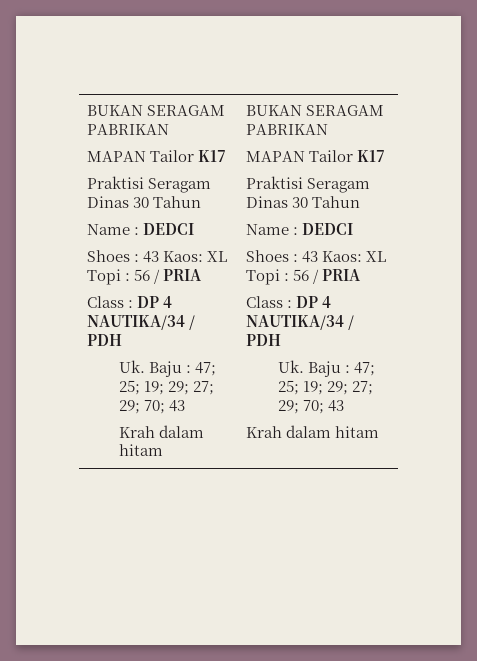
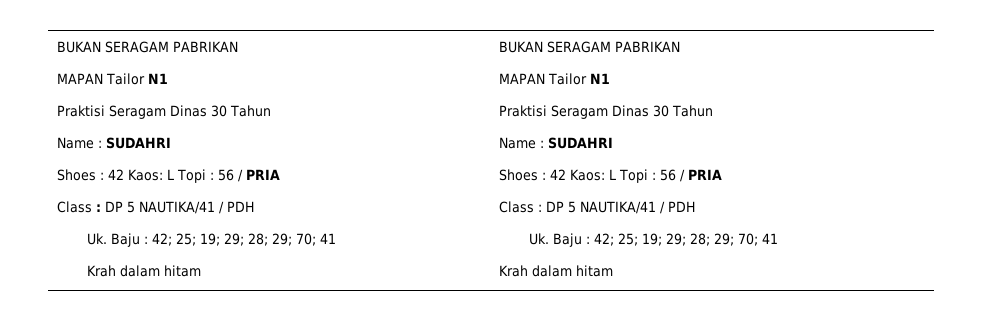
[86,105,225,116] [86,124,169,135] [86,150,226,162] [86,176,211,193] [86,196,201,208] [86,223,194,235] [86,250,227,263] [86,269,202,285] [86,296,172,308] [86,315,195,330] [86,334,122,346] [118,360,216,377] [118,380,214,395] [118,400,185,414] BUKAN SERAGAM PABRIKAN // MAPAN Tailor K17 // Praktisi Seragam Dinas 30 Tahun // Name : DEDCI // Shoes : 43 Kaos: XL Topi : 56 / PRIA // Class : DP 4 NAUTIKA/34 / PDH // Uk. Baju : 47; 25; 19; 29; 27; 29; 70; 43 -> [56,41,238,53] [56,73,168,85] [56,105,271,119] [56,137,171,149] [56,169,280,183] [56,201,254,214] [87,233,337,247] BUKAN SERAGAM PABRIKAN // MAPAN Tailor N1 // Praktisi Seragam Dinas 30 Tahun // Name : SUDAHRI // Shoes : 42 Kaos: L Topi : 56 / PRIA // Class : DP 5 NAUTIKA/41 / PDH // Uk. Baju : 42; 25; 19; 29; 28; 29; 70; 41
[356,150,385,162] [245,176,370,193] [245,196,360,208] [245,223,353,235] [245,250,386,263] [245,269,361,285] [245,296,331,308] [245,315,354,330] [245,334,281,346] [277,360,375,377] [277,380,373,395] [277,400,344,414] K17 // Praktisi Seragam Dinas 30 Tahun // Name : DEDCI // Shoes : 43 Kaos: XL Topi : 56 / PRIA // Class : DP 4 NAUTIKA/34 / PDH // Uk. Baju : 47; 25; 19; 29; 27; 29; 70; 43 -> [589,73,610,84] [498,105,713,119] [498,137,613,149] [498,169,722,183] [498,201,695,214] [529,233,779,247] N1 // Praktisi Seragam Dinas 30 Tahun // Name : SUDAHRI // Shoes : 42 Kaos: L Topi : 56 / PRIA // Class : DP 5 NAUTIKA/41 / PDH // Uk. Baju : 42; 25; 19; 29; 28; 29; 70; 41

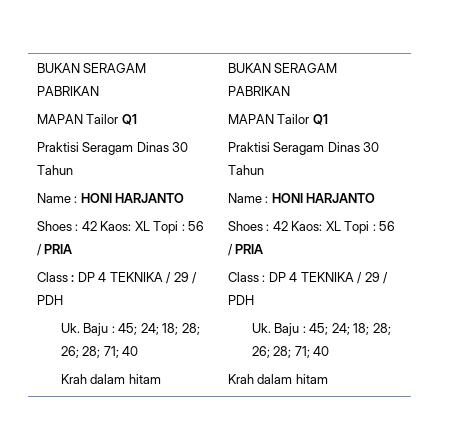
[56,41,238,53] [56,73,168,85] [56,105,271,119] [56,137,171,149] [56,169,280,183] [56,201,254,214] [87,233,337,247] BUKAN SERAGAM PABRIKAN // MAPAN Tailor N1 // Praktisi Seragam Dinas 30 Tahun // Name : SUDAHRI // Shoes : 42 Kaos: L Topi : 56 / PRIA // Class : DP 5 NAUTIKA/41 / PDH // Uk. Baju : 42; 25; 19; 29; 28; 29; 70; 41 -> [36,63,147,73] [36,86,99,96] [36,114,137,125] [36,142,189,155] [36,165,73,175] [36,193,185,203] [36,221,205,234] [36,244,73,256] [36,272,198,284] [36,295,63,305] [60,323,200,336] [60,346,139,358] BUKAN SERAGAM PABRIKAN // MAPAN Tailor Q1 // Praktisi Seragam Dinas 30 Tahun // Name : HONI HARJANTO // Shoes : 42 Kaos: XL Topi : 56 / PRIA // Class : DP 4 TEKNIKA / 29 / PDH // Uk. Baju : 45; 24; 18; 28; 26; 28; 71; 40
[589,73,610,84] [498,105,713,119] [498,137,613,149] [498,169,722,183] [498,201,695,214] [529,233,779,247] N1 // Praktisi Seragam Dinas 30 Tahun // Name : SUDAHRI // Shoes : 42 Kaos: L Topi : 56 / PRIA // Class : DP 5 NAUTIKA/41 / PDH // Uk. Baju : 42; 25; 19; 29; 28; 29; 70; 41 -> [312,114,328,125] [227,142,380,155] [227,165,264,175] [227,193,376,203] [227,221,396,234] [227,244,264,256] [227,272,389,284] [227,295,254,305] [251,323,391,336] [251,346,330,358] Q1 // Praktisi Seragam Dinas 30 Tahun // Name : HONI HARJANTO // Shoes : 42 Kaos: XL Topi : 56 / PRIA // Class : DP 4 TEKNIKA / 29 / PDH // Uk. Baju : 45; 24; 18; 28; 26; 28; 71; 40

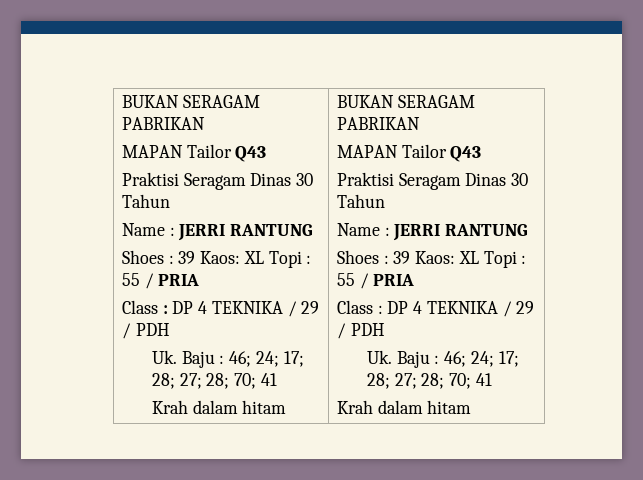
[36,63,147,73] [36,86,99,96] [36,114,137,125] [36,142,189,155] [36,165,73,175] [36,193,185,203] [36,221,205,234] BUKAN SERAGAM PABRIKAN // MAPAN Tailor Q1 // Praktisi Seragam Dinas 30 Tahun // Name : HONI HARJANTO // Shoes : 42 Kaos: XL Topi : 56 -> [121,95,260,108] [121,117,205,130] [121,144,267,162] [121,172,314,190] [121,194,170,208] [121,223,314,241] [121,250,312,268] [121,273,140,286] BUKAN SERAGAM PABRIKAN // MAPAN Tailor Q43 // Praktisi Seragam Dinas 30 Tahun // Name : JERRI RANTUNG // Shoes : 39 Kaos: XL Topi : 55
[118,323,200,335] [60,346,139,358] 45; 24; 18; 28; 26; 28; 71; 40 -> [229,351,304,367] [152,373,277,389] 46; 24; 17; 28; 27; 28; 70; 41
[312,114,328,125] [227,142,380,155] [227,165,264,175] [227,193,376,203] [227,221,396,234] Q1 // Praktisi Seragam Dinas 30 Tahun // Name : HONI HARJANTO // Shoes : 42 Kaos: XL Topi : 56 -> [450,146,482,162] [336,172,529,190] [336,194,385,208] [336,223,529,241] [336,250,527,268] [336,273,355,286] Q43 // Praktisi Seragam Dinas 30 Tahun // Name : JERRI RANTUNG // Shoes : 39 Kaos: XL Topi : 55
[309,323,391,335] [251,346,330,358] 45; 24; 18; 28; 26; 28; 71; 40 -> [444,351,519,367] [367,373,492,389] 46; 24; 17; 28; 27; 28; 70; 41

